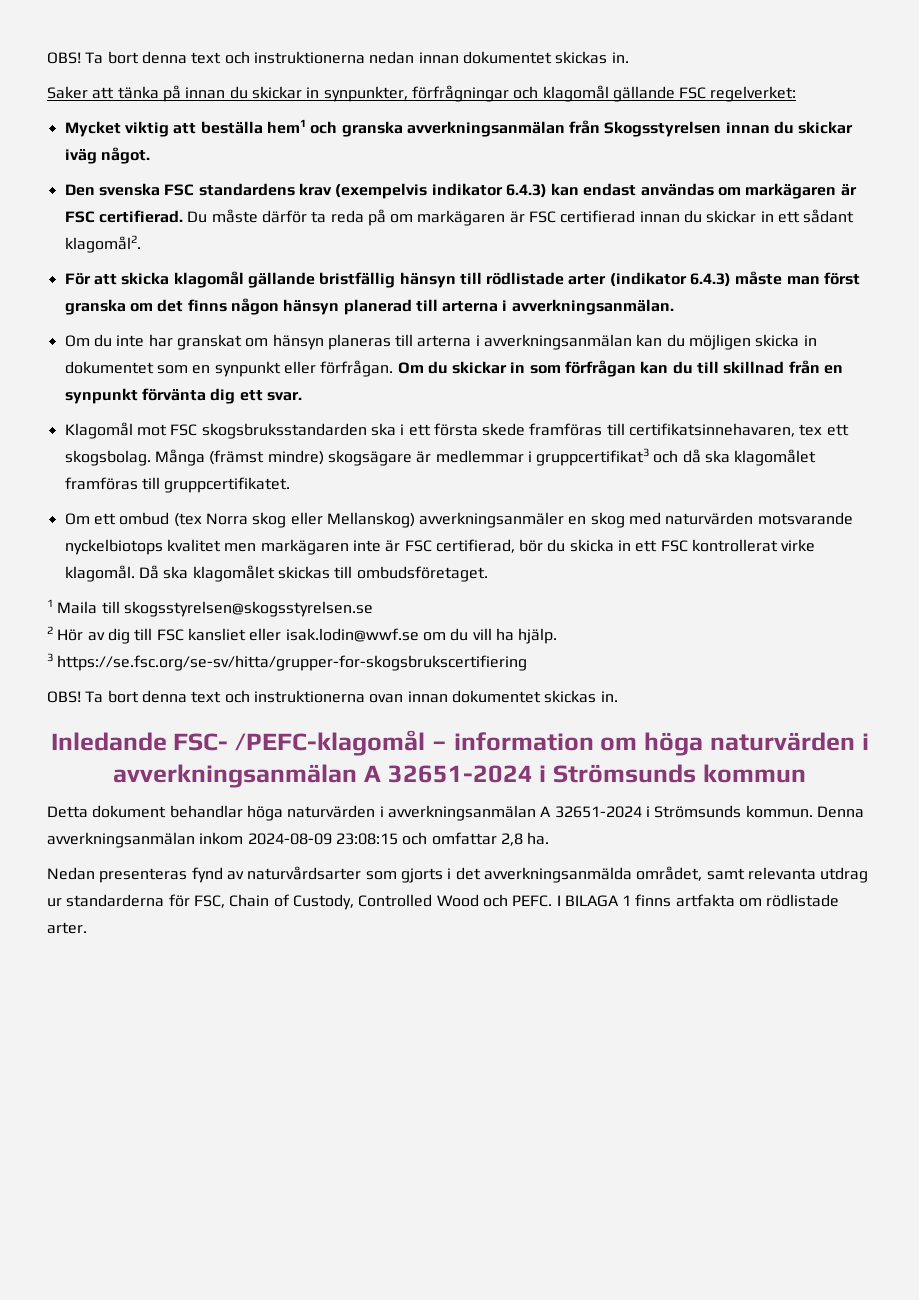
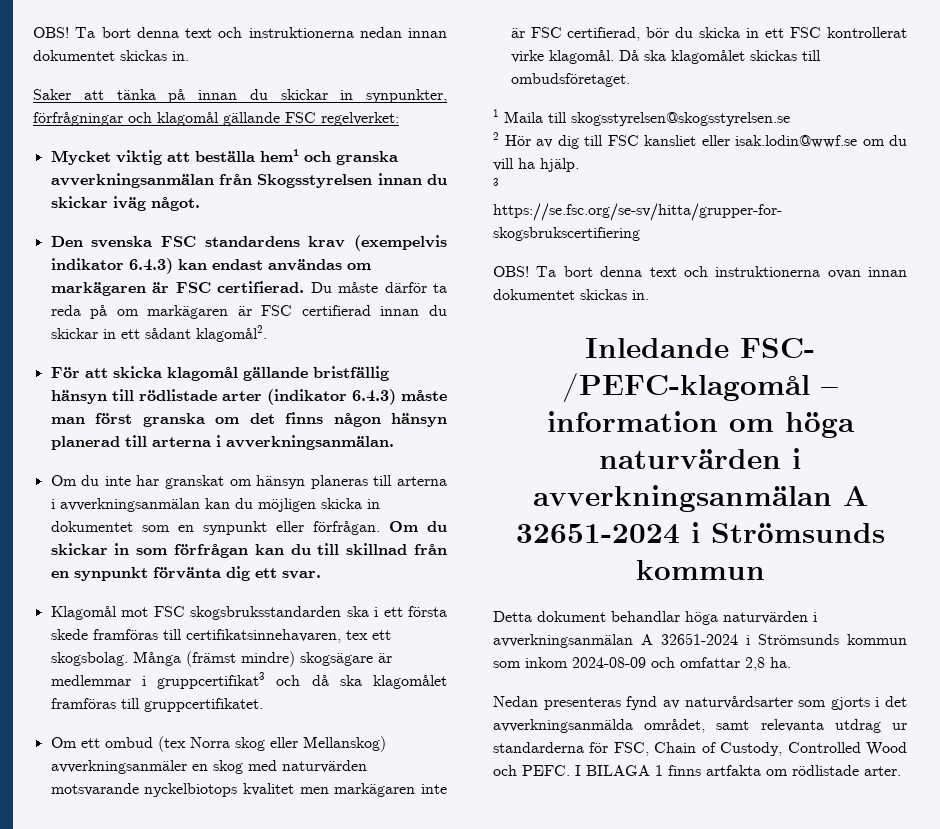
[745,805,864,818] [47,832,195,848] kommun. Denna avverkningsanmälan -> [847,634,907,645] [493,661,521,668] kommun som
[335,833,398,845] 23:08:15 -> (646, 662) none

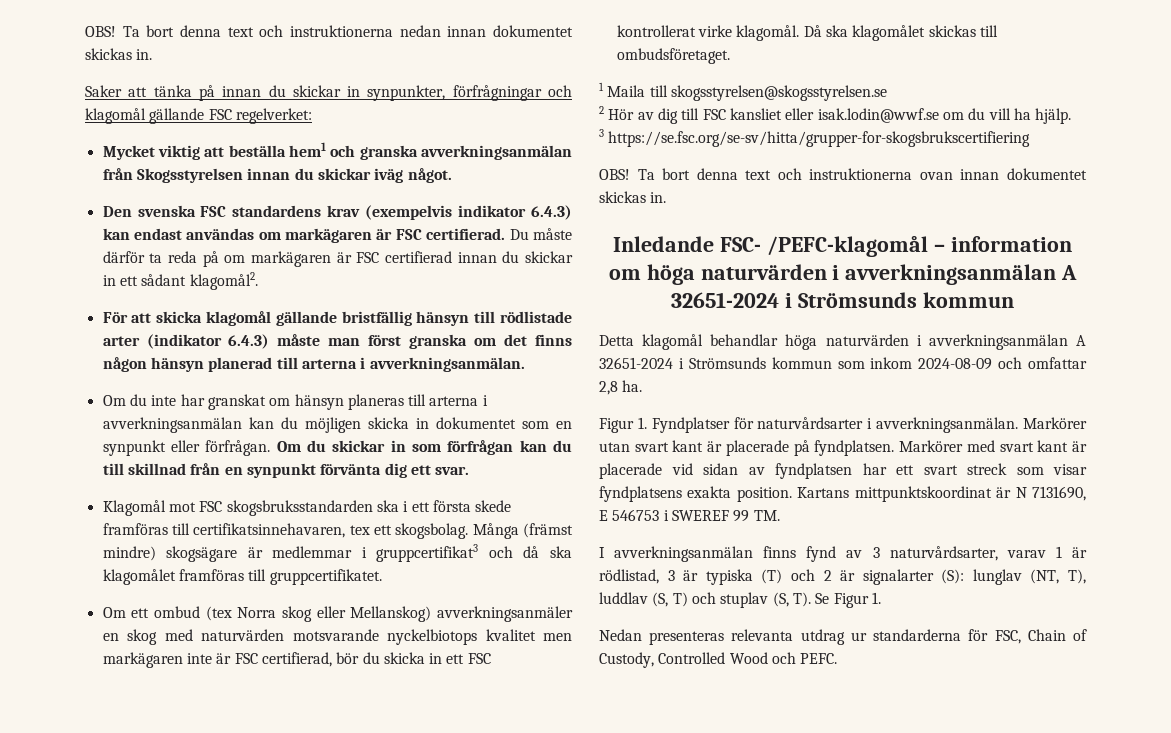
[537,611,606,622] dokument -> [642,334,704,350] klagomål
[493,696,907,710] [493,719,750,733] Nedan presenteras fynd av naturvårdsarter som gjorts i det avverkningsanmälda området, samt -> [599,417,1087,433] [599,440,1087,456] [599,463,1087,479] [599,486,1086,502] [599,509,780,522] [599,546,1087,562] [599,569,1086,585] [599,592,881,608] [599,629,725,645] Figur 1. Fyndplatser för naturvårdsarter i avverkningsanmälan. Markörer utan svart kant är placerade på fyndplatsen. Markörer med svart kant är placerade vid sidan av fyndplatsen har ett svart streck som visar fyndplatsens exakta position. Kartans mittpunktskoordinat är N 7131690, E 546753 i SWEREF 99 TM. // I avverkningsanmälan finns fynd av 3 naturvårdsarter, varav 1 är rödlistad, 3 är typiska (T) och 2 är signalarter (S): lunglav (NT, T), luddlav (S, T) och stuplav (S, T). Se Figur 1. // Nedan presenteras
[575,765,901,776] I BILAGA 1 finns artfakta om rödlistade arter. -> (838, 658) none

